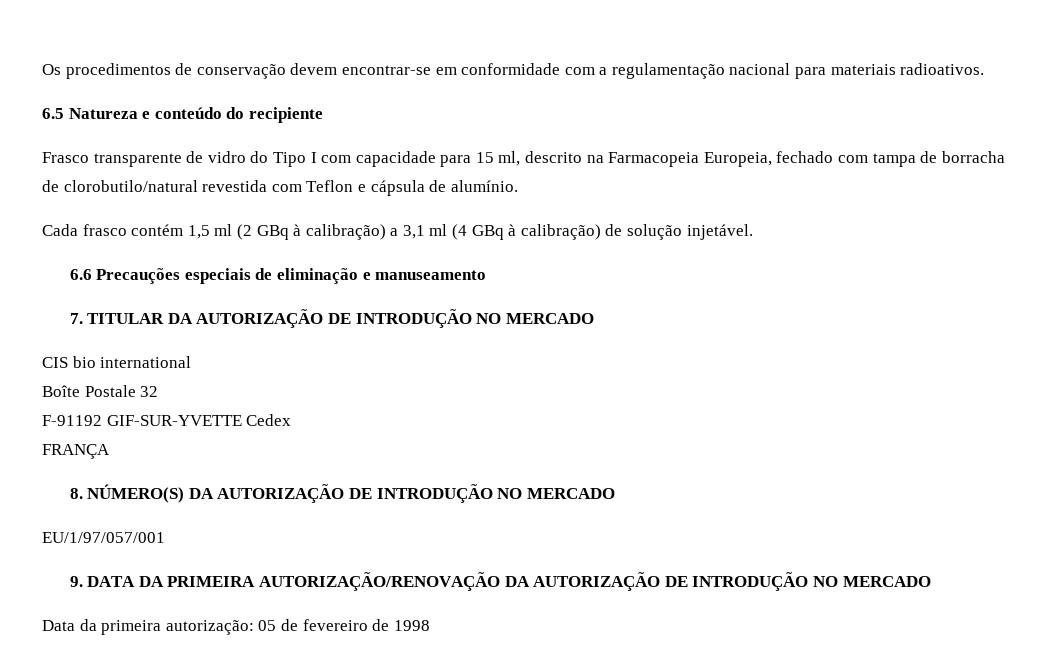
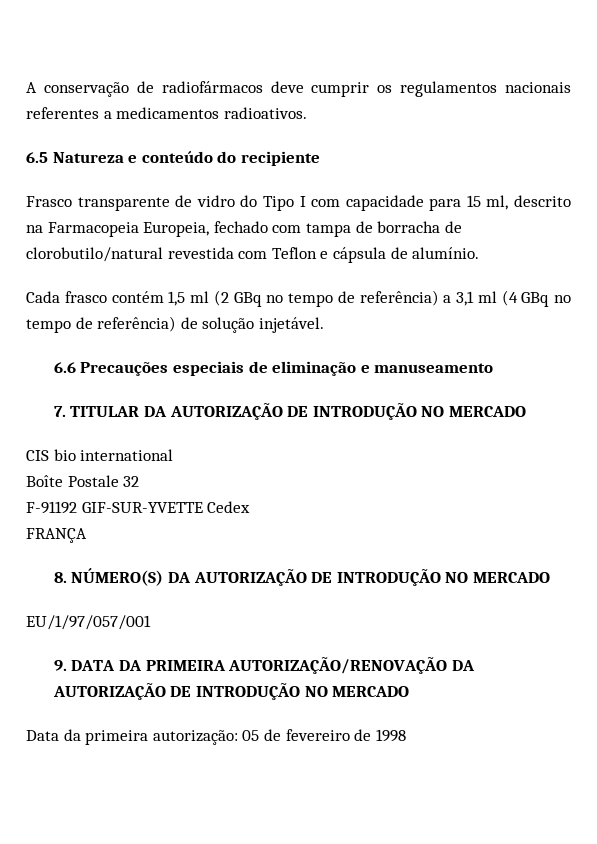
[42,63,896,79] Os procedimentos de conservação devem encontrar-se em conformidade com a regulamentação nacional para materiais -> [26,81,571,97] [26,107,220,119] A conservação de radiofármacos deve cumprir os regulamentos nacionais referentes a medicamentos
[293,224,386,240] à calibração) -> [266,290,439,307] no tempo de referência)
[508,224,601,240] à calibração) -> [554,295,571,303] [26,316,177,333] no tempo de referência)

